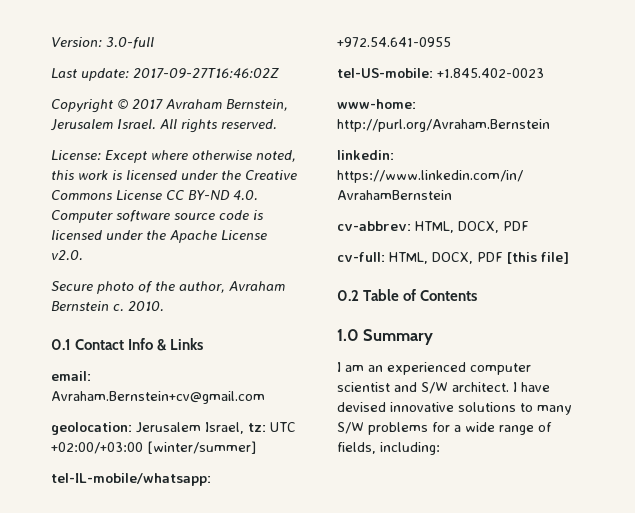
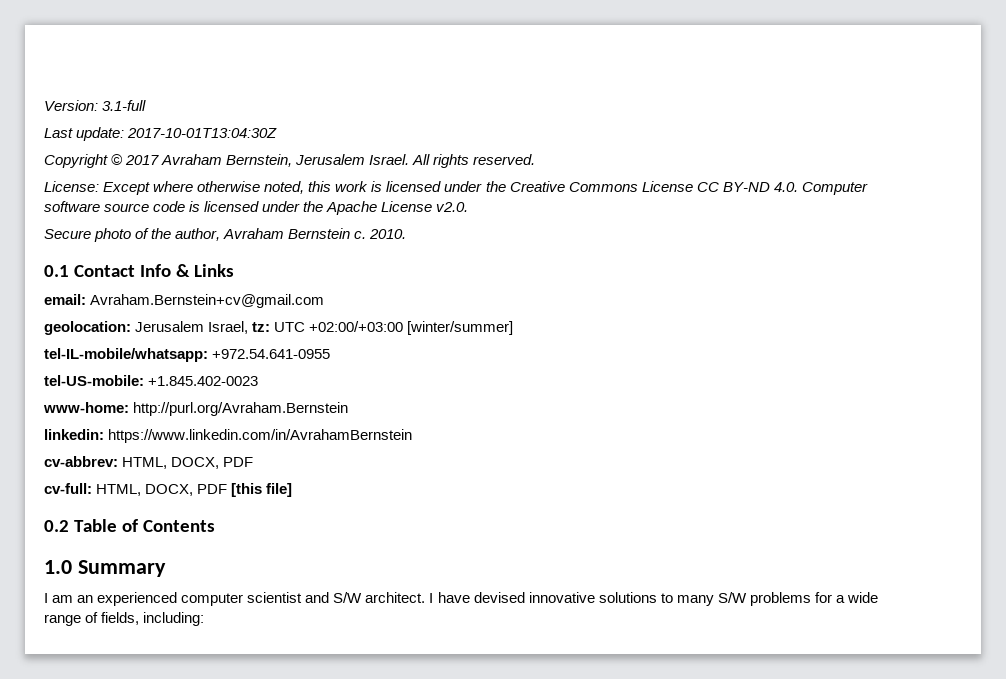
[105,37,154,49] 3.0-full -> [102,100,147,111] 3.1-full
[133,68,279,79] 2017-09-27T16:46:02Z -> [127,128,278,138] 2017-10-01T13:04:30Z

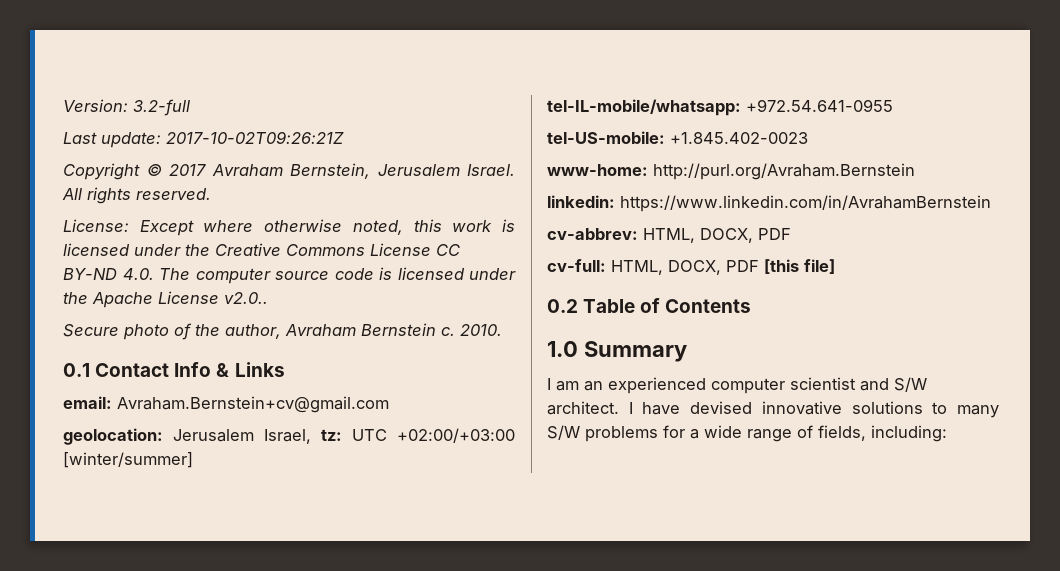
[102,100,147,111] 3.1-full -> [133,99,190,116] 3.2-full
[127,128,278,138] 2017-10-01T13:04:30Z -> [166,131,344,144] 2017-10-02T09:26:21Z
[801,182,868,195] [44,201,100,212] Computer software -> [159,268,271,284] The computer
[436,202,469,212] v2.0. -> [224,292,268,304] v2.0..

